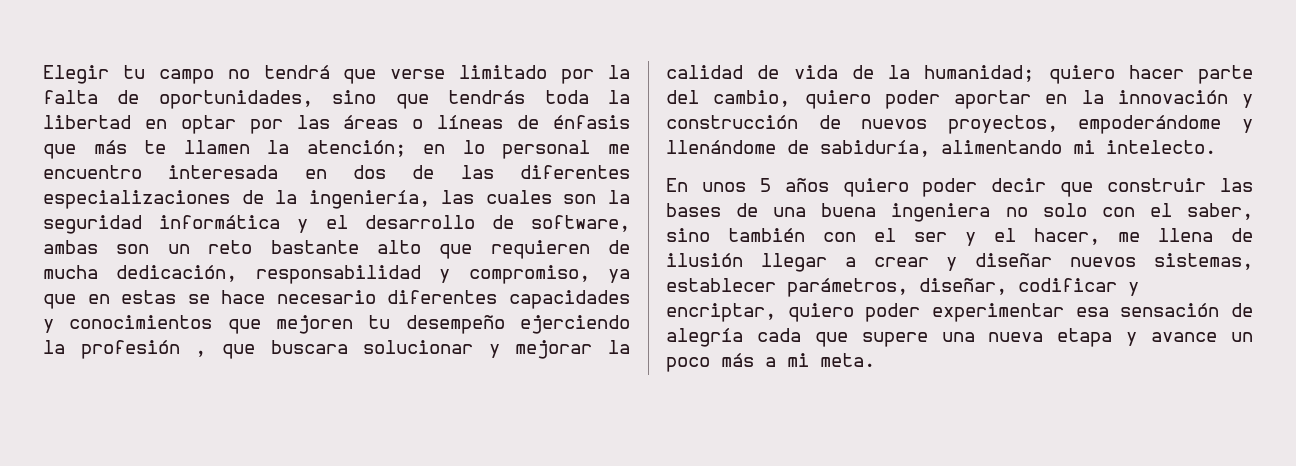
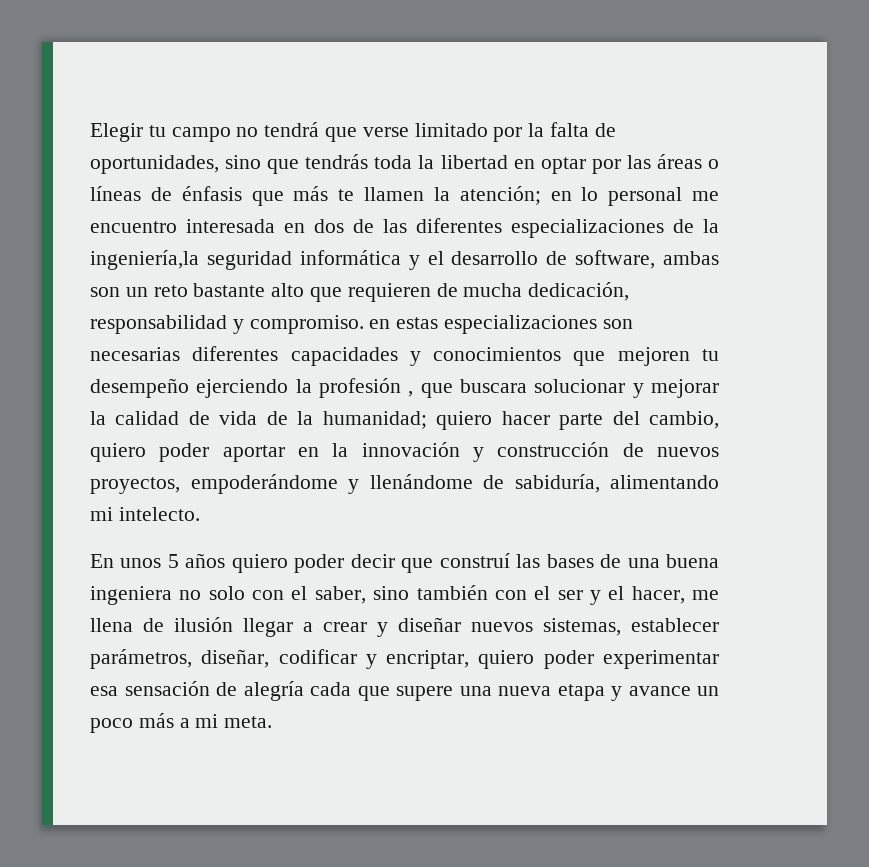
[308,190,630,209] ingeniería, las cuales son la -> [90,250,199,270] ingeniería,la
[468,265,630,284] [43,290,376,309] compromiso, ya que en estas se hace necesario -> [249,315,633,334] [90,347,180,361] compromiso. en estas especializaciones son necesarias
[1107,178,1207,192] construir -> [439,553,510,568] construí

